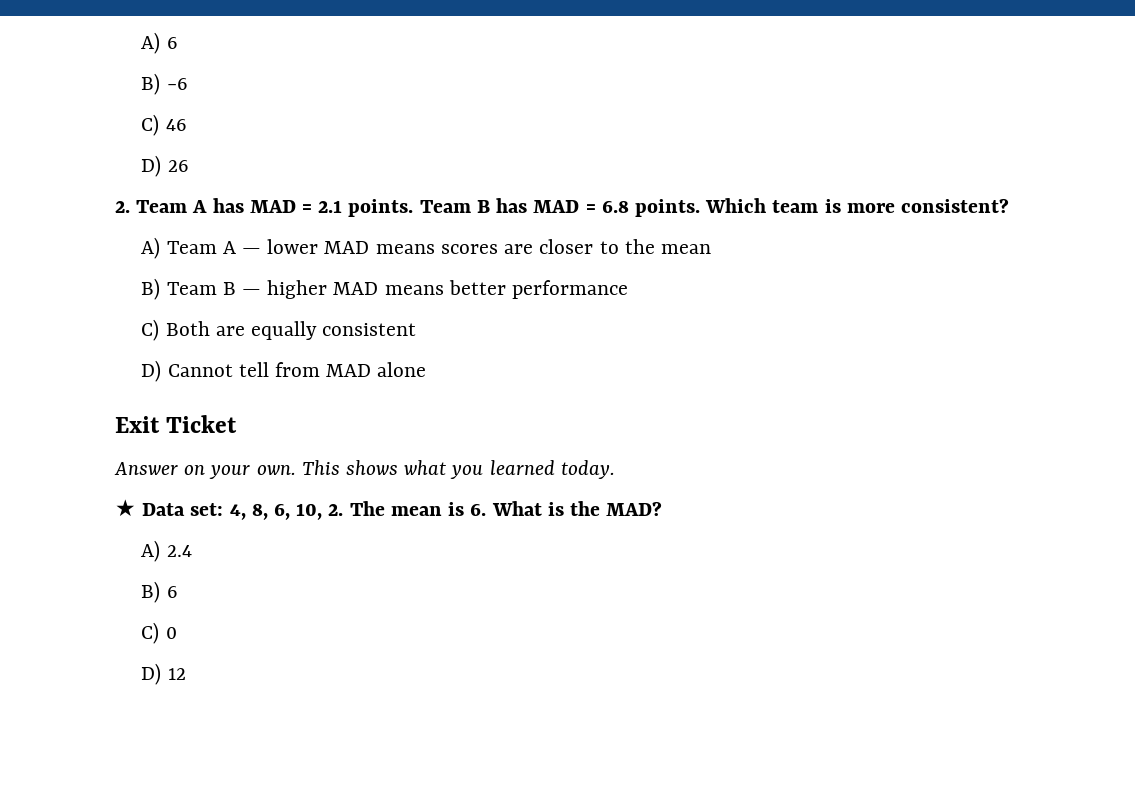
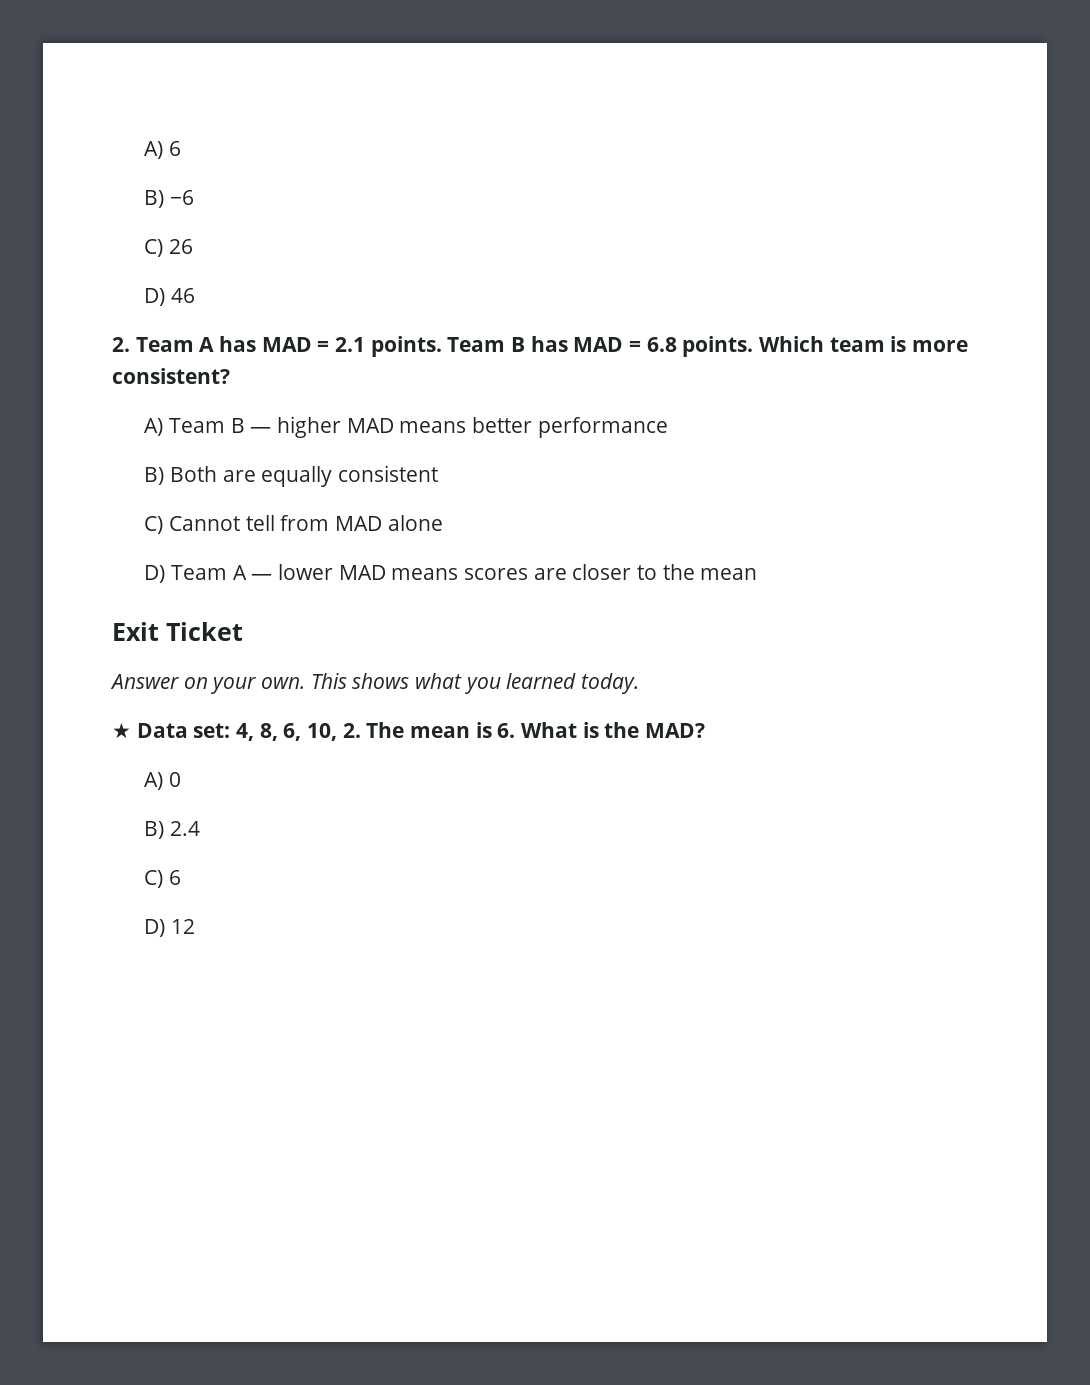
[165,119,187,131] [141,155,189,177] 46 // D) 26 -> [169,239,194,254] [144,288,196,306] 26 // D) 46
(217, 247) none -> [230,416,668,438] [144,465,439,487] [144,515,443,534] [144,565,228,583] B — higher MAD means better performance // B) Both are equally consistent // C) Cannot tell from MAD alone // D) Team
[141,278,629,300] [141,319,417,341] [141,360,427,382] // B) Team B — higher MAD means better performance // C) Both are equally consistent // D) Cannot tell from MAD alone -> (758, 574) none
(161, 551) none -> [169,772,182,787] [144,821,165,839] 0 // B)
[141,581,178,603] [141,622,177,644] B) 6 // C) 0 -> [144,870,182,888] C) 6

